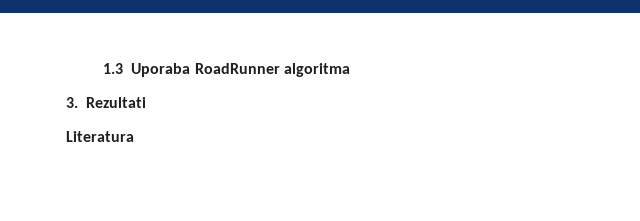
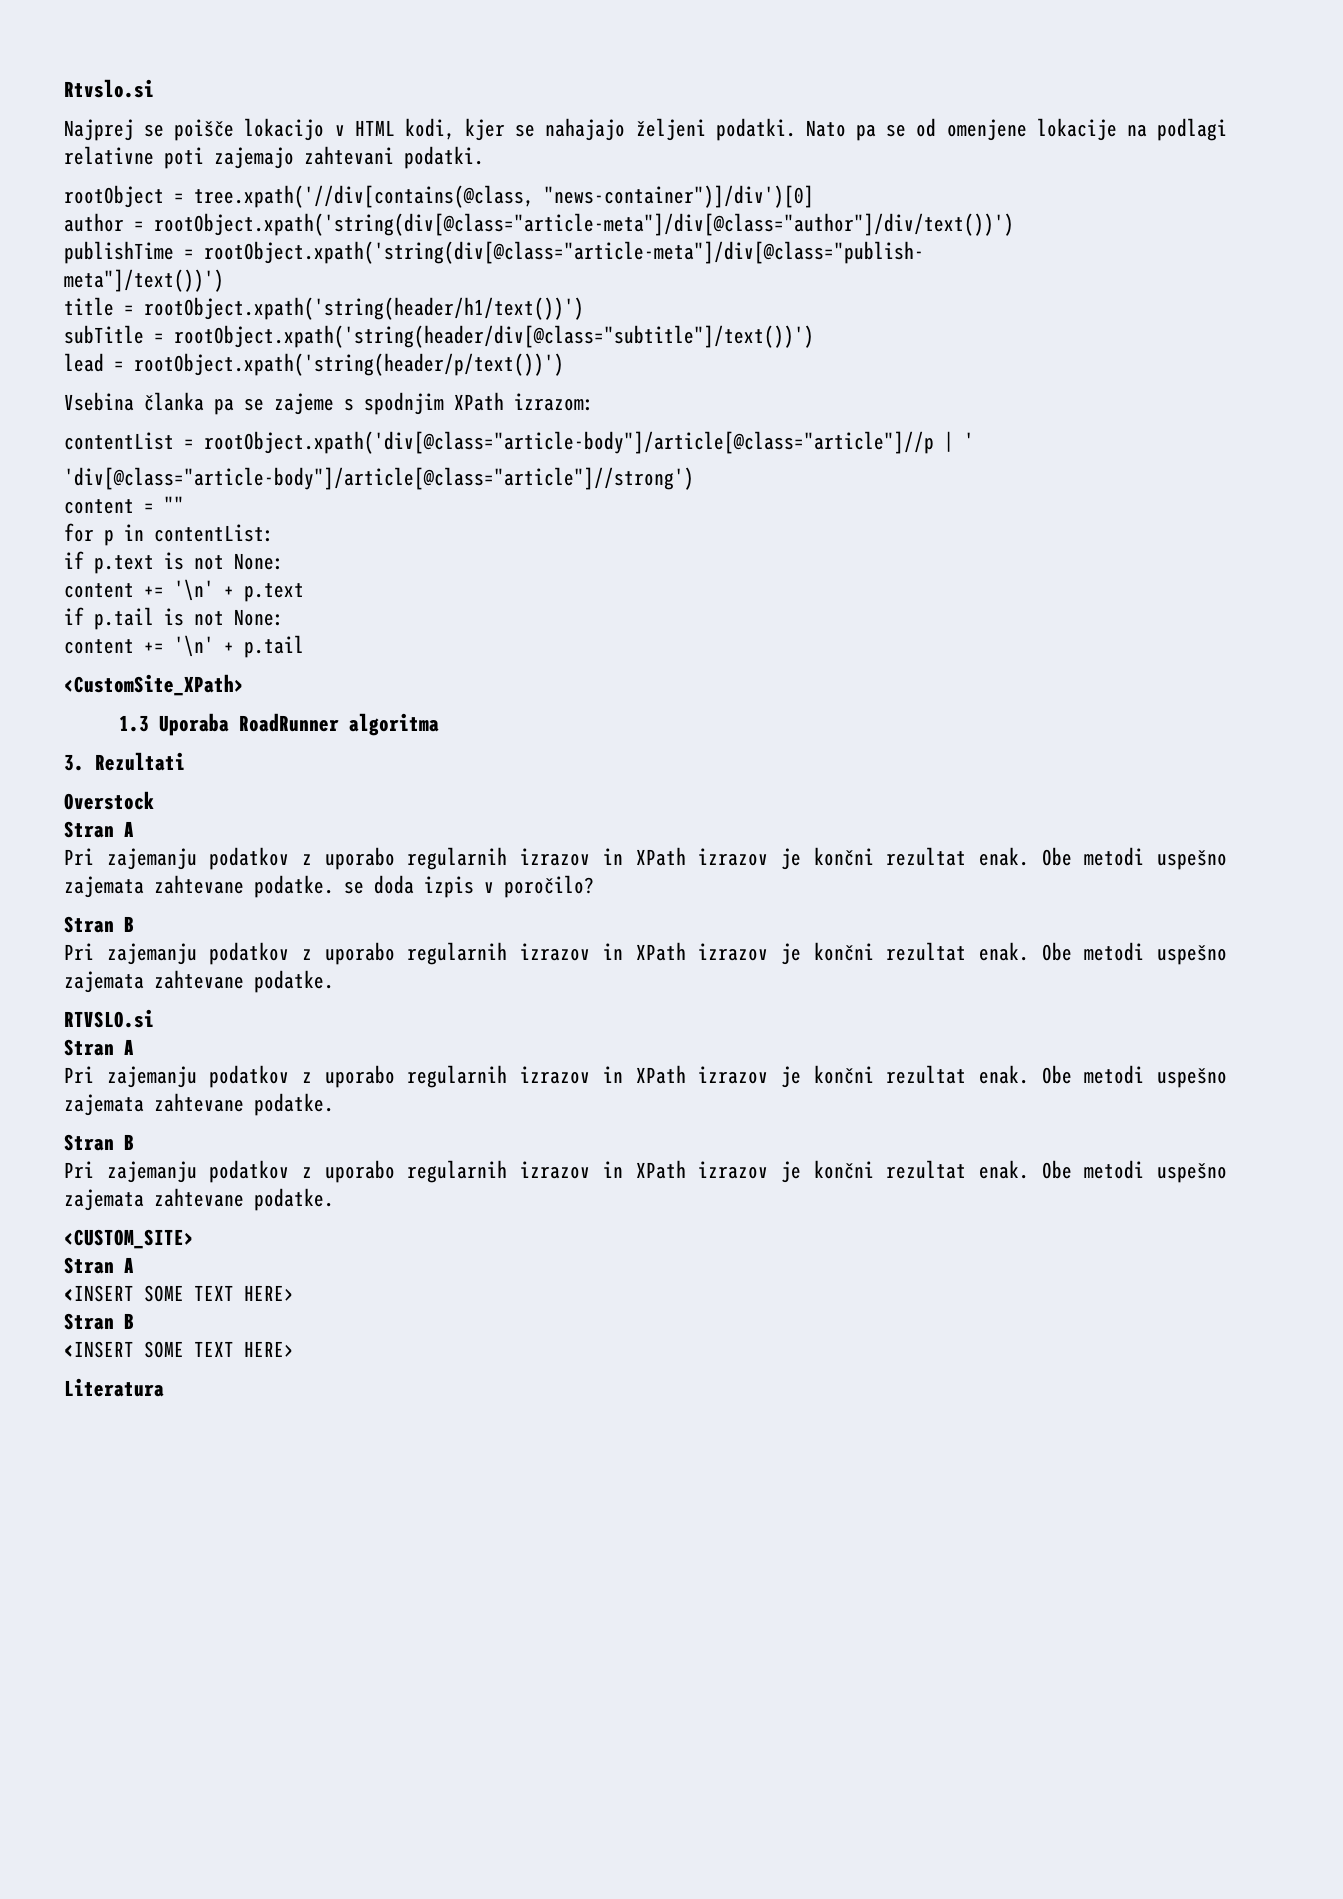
(103, 68) none -> [64,79,154,98] [64,118,1227,141] [64,146,484,169] [64,185,814,208] [64,213,1014,236] [64,241,924,264] [64,269,224,292] [64,297,584,320] [64,325,814,348] [64,353,564,376] [64,392,594,415] [64,431,974,454] [64,467,694,490] [64,496,184,514] [64,523,274,546] [64,551,284,574] [64,579,304,602] [64,607,284,630] [64,635,304,658] [64,674,244,696] Rtvslo.si // Najprej se poišče lokacijo v HTML kodi, kjer se nahajajo željeni podatki. Nato pa se od omenjene lokacije na podlagi relativne poti zajemajo zahtevani podatki. // rootObject = tree.xpath('//div[contains(@class, "news-container")]/div')[0] // author = rootObject.xpath('string(div[@class="article-meta"]/div[@class="author"]/div/text())') // publishTime = rootObject.xpath('string(div[@class="article-meta"]/div[@class="publish- // meta"]/text())') // title = rootObject.xpath('string(header/h1/text())') // subTitle = rootObject.xpath('string(header/div[@class="subtitle"]/text())') // lead = rootObject.xpath('string(header/p/text())') // Vsebina članka pa se zajeme s spodnjim XPath izrazom: // contentList = rootObject.xpath('div[@class="article-body"]/article[@class="article"]//p | ' // 'div[@class="article-body"]/article[@class="article"]//strong') // content = "" // for p in contentList: // if p.text is not None: // content += '\n' + p.text // if p.tail is not None: // content += '\n' + p.tail // <CustomSite_XPath> //
(146, 102) none -> [64,791,154,810] [64,821,134,838] [64,847,1227,870] [64,875,594,898] [64,916,134,933] [64,942,1227,965] [64,970,334,993] [64,1009,154,1028] [64,1039,134,1056] [64,1065,1227,1088] [64,1093,334,1116] [64,1134,134,1151] [64,1160,1227,1183] [64,1188,334,1211] [64,1229,194,1249] [64,1257,134,1274] [64,1285,294,1302] [64,1313,134,1330] [64,1341,294,1358] // Overstock // Stran A // Pri zajemanju podatkov z uporabo regularnih izrazov in XPath izrazov je končni rezultat enak. Obe metodi uspešno zajemata zahtevane podatke. se doda izpis v poročilo? // Stran B // Pri zajemanju podatkov z uporabo regularnih izrazov in XPath izrazov je končni rezultat enak. Obe metodi uspešno zajemata zahtevane podatke. // RTVSLO.si // Stran A // Pri zajemanju podatkov z uporabo regularnih izrazov in XPath izrazov je končni rezultat enak. Obe metodi uspešno zajemata zahtevane podatke. // Stran B // Pri zajemanju podatkov z uporabo regularnih izrazov in XPath izrazov je končni rezultat enak. Obe metodi uspešno zajemata zahtevane podatke. // <CUSTOM_SITE> // Stran A // <INSERT SOME TEXT HERE> // Stran B // <INSERT SOME TEXT HERE>

